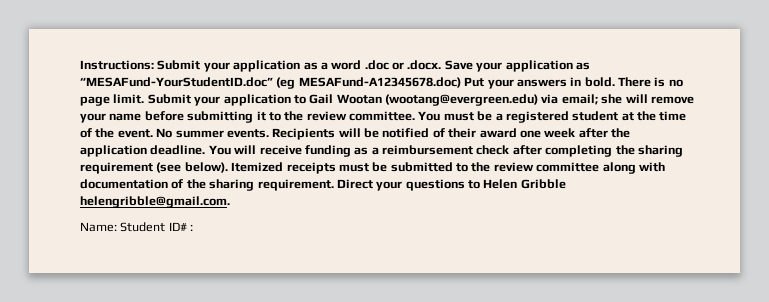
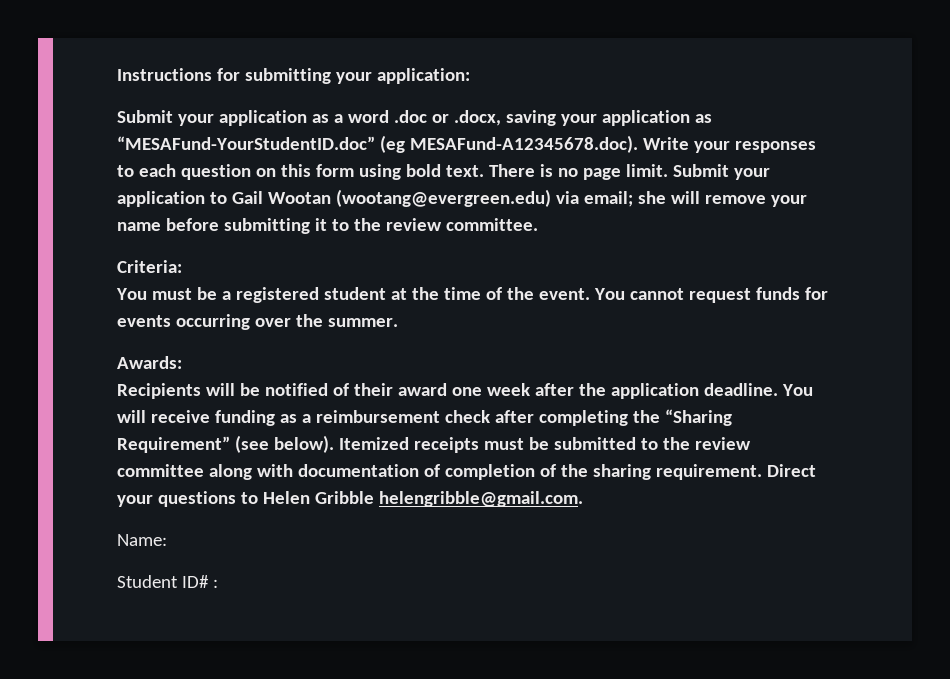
[80,60,154,70] Instructions: -> [117,68,470,84] Instructions for submitting your application: //
[407,60,473,70] .docx. Save -> [453,110,556,126] .docx, saving
[298,77,615,89] MESAFund-A12345678.doc) Put your answers in bold. -> [409,135,816,153] [117,164,484,180] MESAFund-A12345678.doc). Write your responses to each question on this form using bold text.
(415, 116) none -> [117,260,182,273] // Criteria: //
[156,128,269,138] No summer events. -> [593,287,828,303] [117,314,398,330] [117,356,182,369] You cannot request funds for events occurring over the summer. // Awards: //
[637,145,683,157] [80,162,153,174] sharing requirement -> [664,409,732,426] [117,436,230,453] “Sharing Requirement”
(184, 184) none -> [444,464,556,480] completion of
(117, 227) none -> (167, 540) //

